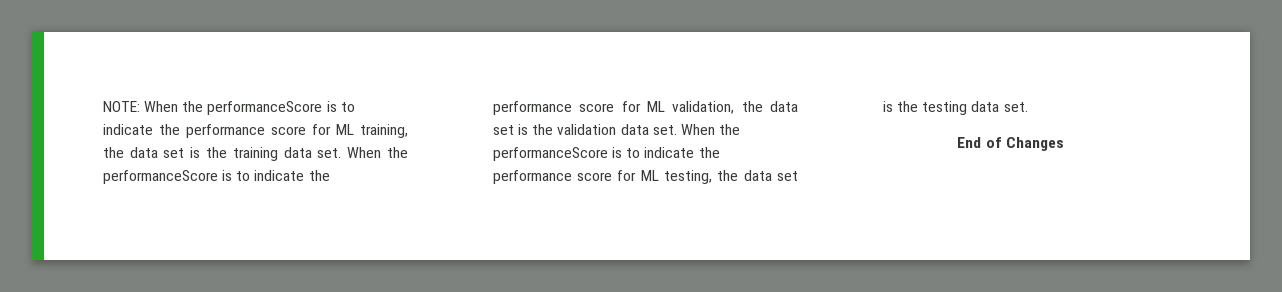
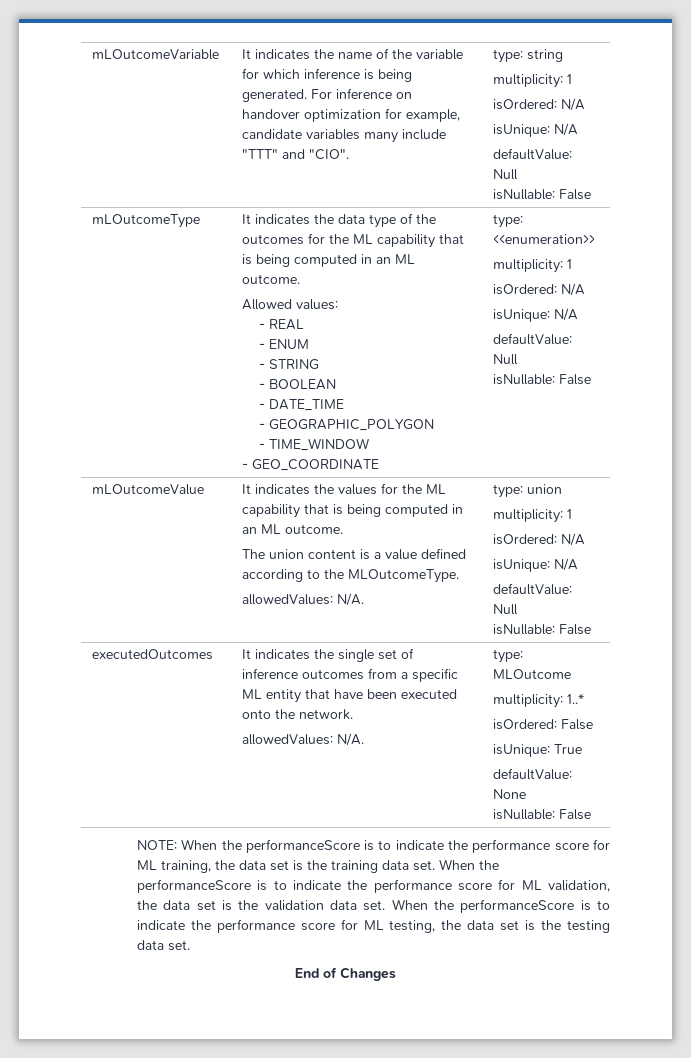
(102, 106) none -> [92,49,220,60] [242,48,464,60] [242,68,413,82] [242,88,413,102] [242,108,461,122] [242,129,447,143] [242,149,350,160] [493,49,564,63] [493,74,573,88] [493,98,586,111] [493,123,579,137] [493,148,573,160] [493,169,519,180] [493,189,592,200] [92,214,201,228] [242,213,437,228] [242,233,465,248] [242,254,416,267] [242,274,301,284] [242,299,339,310] [258,319,304,330] [258,339,309,349] [258,359,319,370] [258,379,336,390] [258,399,344,411] [258,419,434,431] [258,438,369,451] [242,459,380,471] [493,214,524,228] [493,234,596,244] [493,259,573,273] [493,283,586,296] [493,308,579,322] [493,333,573,345] [493,354,519,365] [493,374,592,385] [92,484,205,495] [242,483,447,495] [242,504,464,518] [242,524,344,534] [242,548,467,560] [242,569,460,583] [242,593,365,606] [493,484,563,498] [493,509,573,523] [493,533,586,546] [493,558,579,572] [493,583,573,595] [493,604,519,615] [493,624,592,635] [92,649,214,660] [242,648,415,662] [242,668,459,682] [242,689,458,703] [242,709,354,720] [242,733,365,746] [493,649,524,663] [493,669,572,679] [493,694,585,708] [493,719,594,730] [493,744,583,757] [493,768,573,780] [493,789,527,799] [493,809,592,820] mLOutcomeVariable | It indicates the name of the variable for which inference is being generated. For inference on handover optimization for example, candidate variables many include "TTT" and "CIO". | type: string // multiplicity: 1 // isOrdered: N/A // isUnique: N/A // defaultValue: Null // isNullable: False // mLOutcomeType | It indicates the data type of the outcomes for the ML capability that is being computed in an ML outcome. // Allowed values: // - REAL // - ENUM // - STRING // - BOOLEAN // - DATE_TIME // - GEOGRAPHIC_POLYGON // - TIME_WINDOW // - GEO_COORDINATE | type: <<enumeration>> // multiplicity: 1 // isOrdered: N/A // isUnique: N/A // defaultValue: Null // isNullable: False // mLOutcomeValue | It indicates the values for the ML capability that is being computed in an ML outcome. // The union content is a value defined according to the MLOutcomeType. // allowedValues: N/A. | type: union // multiplicity: 1 // isOrdered: N/A // isUnique: N/A // defaultValue: Null // isNullable: False // executedOutcomes | It indicates the single set of inference outcomes from a specific ML entity that have been executed onto the network. // allowedValues: N/A. | type: MLOutcome // multiplicity: 1..* // isOrdered: False // isUnique: True // defaultValue: None // isNullable: False //

